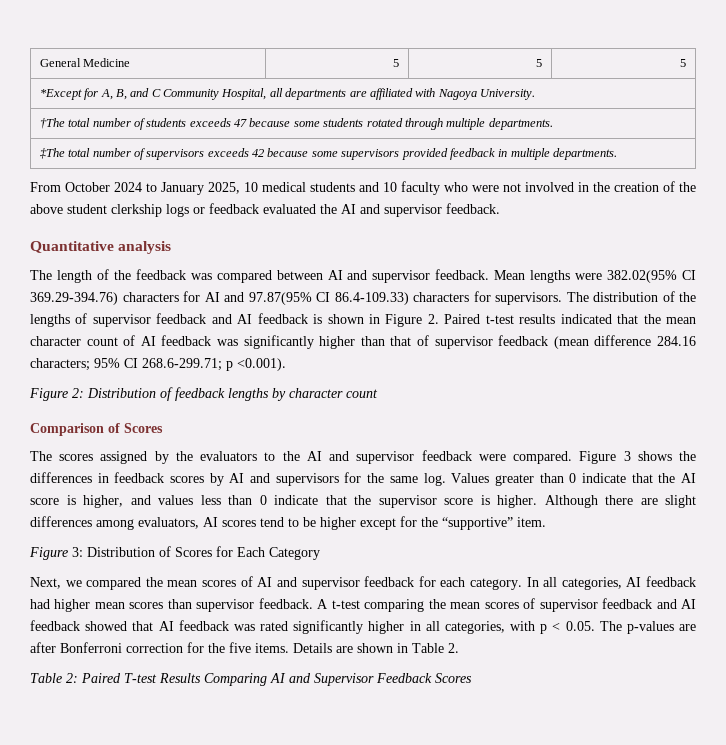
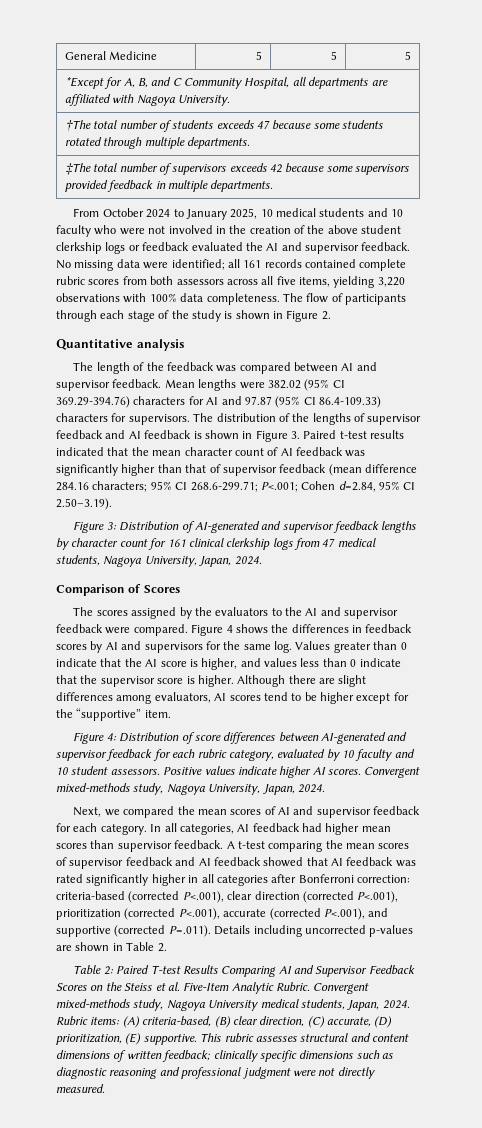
(500, 208) none -> [56,259,407,271] [56,276,405,288] [56,293,406,305] [56,310,331,322] No missing data were identified; all 161 records contained complete rubric scores from both assessors across all five items, yielding 3,220 observations with 100% data completeness. The flow of participants through each stage of the study is shown in Figure 2.
[607,270,678,283] 382.02(95% -> [267,379,330,391] 382.02 (95%
[248,292,312,305] 97.87(95% -> [244,396,301,408] 97.87 (95%
[427,314,439,324] 2. -> [291,431,300,439] 3.
[226,358,286,371] [29,387,173,401] p <0.001). // Figure 2: Distribution of -> [260,481,416,492] [56,498,112,510] [73,521,334,533] P<.001; Cohen d=2.84, 95% CI 2.50–3.19). // Figure 3: Distribution of AI-generated and supervisor
(378, 393) none -> [148,538,376,550] [56,555,262,567] for 161 clinical clerkship logs from 47 medical students, Nagoya University, Japan, 2024.
[623,451,631,461] 3 -> [226,625,233,633] 4
[72,546,320,560] 3: Distribution of Scores for Each Category -> [106,732,408,744] [56,749,415,761] [56,766,421,778] [56,783,325,795] 4: Distribution of score differences between AI-generated and supervisor feedback for each rubric category, evaluated by 10 faculty and 10 student assessors. Positive values indicate higher AI scores. Convergent mixed-methods study, Nagoya University, Japan, 2024.
[444,621,696,634] [30,642,332,653] categories, with p < 0.05. The p-values are after Bonferroni correction for the five items. Details -> [216,874,410,886] [56,891,399,903] [56,908,389,920] [56,925,414,937] categories after Bonferroni correction: criteria-based (corrected P<.001), clear direction (corrected P<.001), prioritization (corrected P<.001), accurate (corrected P<.001), and supportive (corrected P=.011). Details including uncorrected p-values
(472, 678) none -> [90,982,370,994] [56,999,410,1011] [56,1016,393,1028] [56,1033,409,1045] [56,1050,393,1062] [56,1067,375,1079] [56,1084,105,1093] on the Steiss et al. Five-Item Analytic Rubric. Convergent mixed-methods study, Nagoya University medical students, Japan, 2024. Rubric items: (A) criteria-based, (B) clear direction, (C) accurate, (D) prioritization, (E) supportive. This rubric assesses structural and content dimensions of written feedback; clinically specific dimensions such as diagnostic reasoning and professional judgment were not directly measured.

